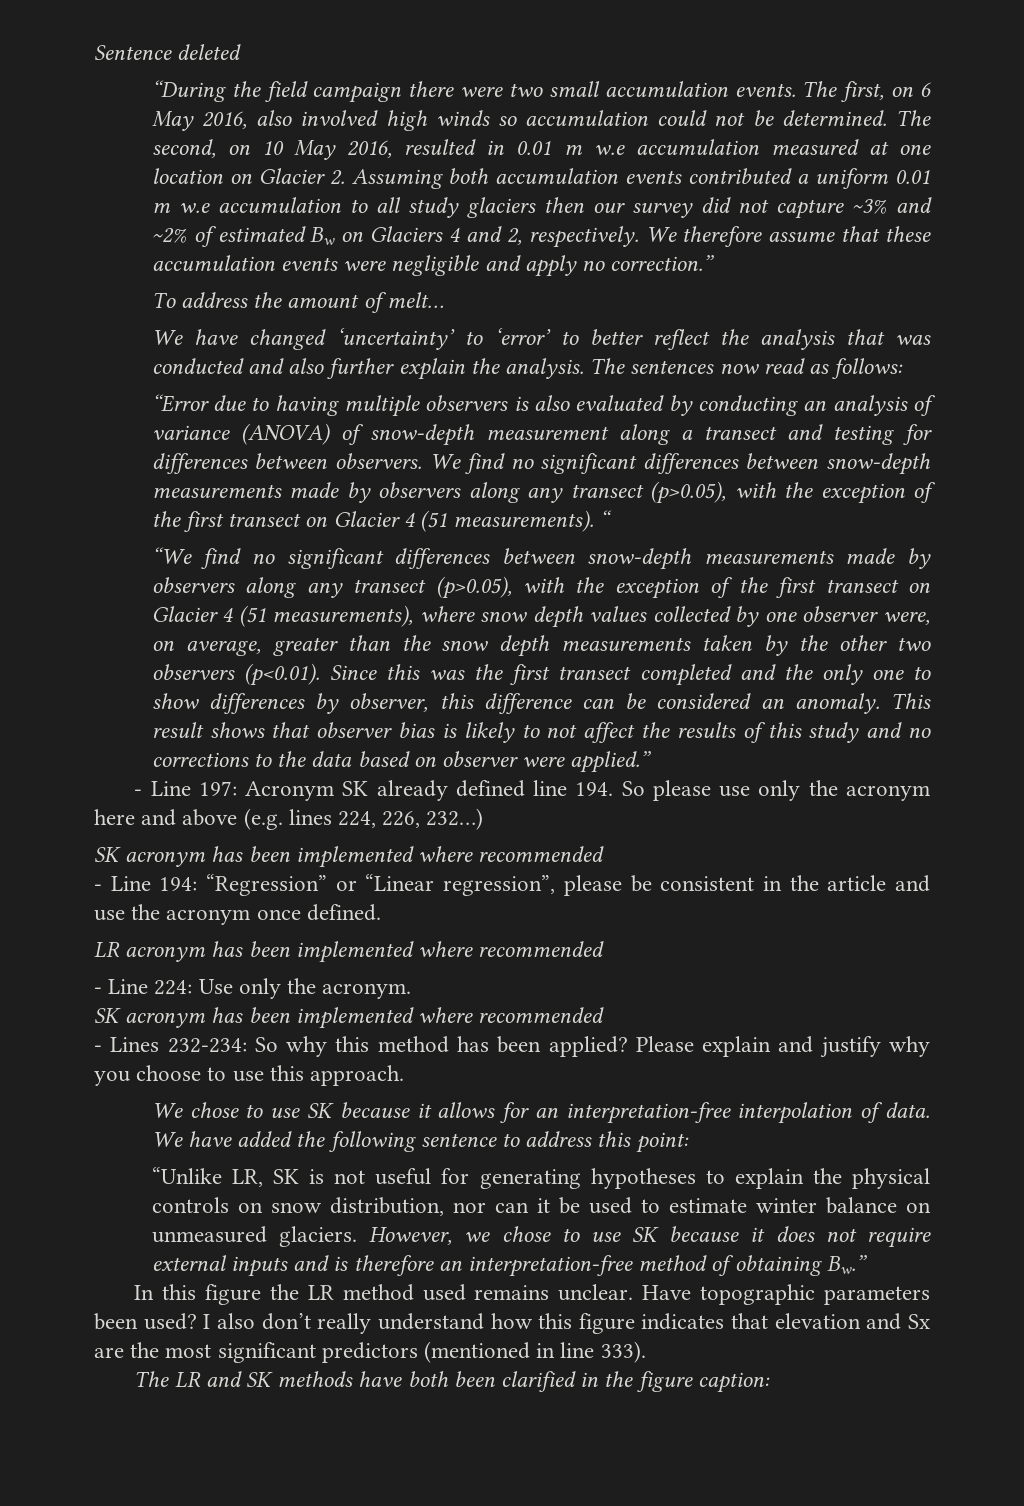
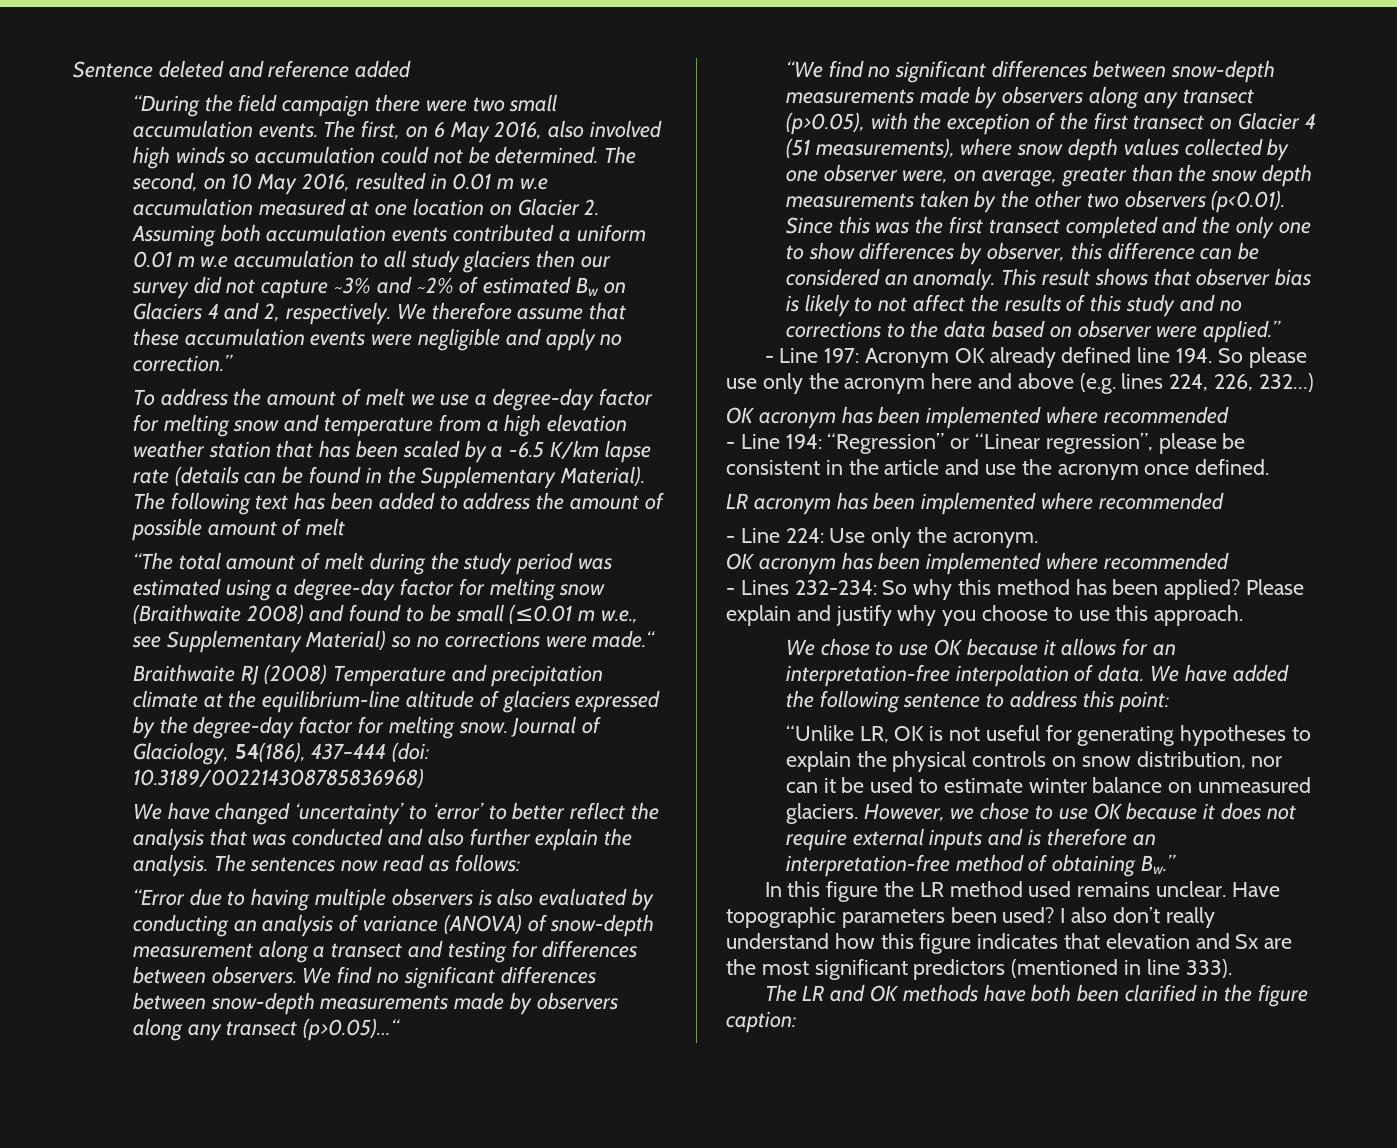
(242, 52) none -> [228,60,412,78] and reference added
[386,292,444,308] melt… -> [365,388,653,411] [132,414,628,437] [132,440,651,463] [132,466,646,489] [132,492,664,515] [131,518,346,541] [132,552,613,575] [132,578,606,601] [132,604,639,624] [131,630,656,653] [132,664,603,687] [132,690,661,713] [132,716,602,739] [132,742,430,765] [132,768,424,788] melt we use a degree-day factor for melting snow and temperature from a high elevation weather station that has been scaled by a -6.5 K/km lapse rate (details can be found in the Supplementary Material). The following text has been added to address the amount of possible amount of melt // “The total amount of melt during the study period was estimated using a degree-day factor for melting snow (Braithwaite 2008) and found to be small (≤0.01 m w.e., see Supplementary Material) so no corrections were made.“ // Braithwaite RJ (2008) Temperature and precipitation climate at the equilibrium-line altitude of glaciers expressed by the degree-day factor for melting snow. Journal of Glaciology, 54(186), 437–444 (doi: 10.3189/002214308785836968)
[650,481,936,504] [151,510,613,532] (p>0.05), with the exception of the first transect on Glacier 4 (51 measurements). “ -> [303,1018,401,1041] (p>0.05)…“
[342,781,369,796] SK -> [954,348,985,363] OK
[94,847,121,862] SK -> [726,407,755,424] OK
[94,1008,121,1023] SK -> [726,553,755,570] OK
[306,1103,334,1118] SK -> [934,639,964,656] OK
[272,1169,299,1184] SK -> [894,726,925,741] OK
[632,1227,660,1242] SK -> [1093,803,1123,820] OK
[245,1372,273,1387] SK -> [870,985,900,1002] OK

